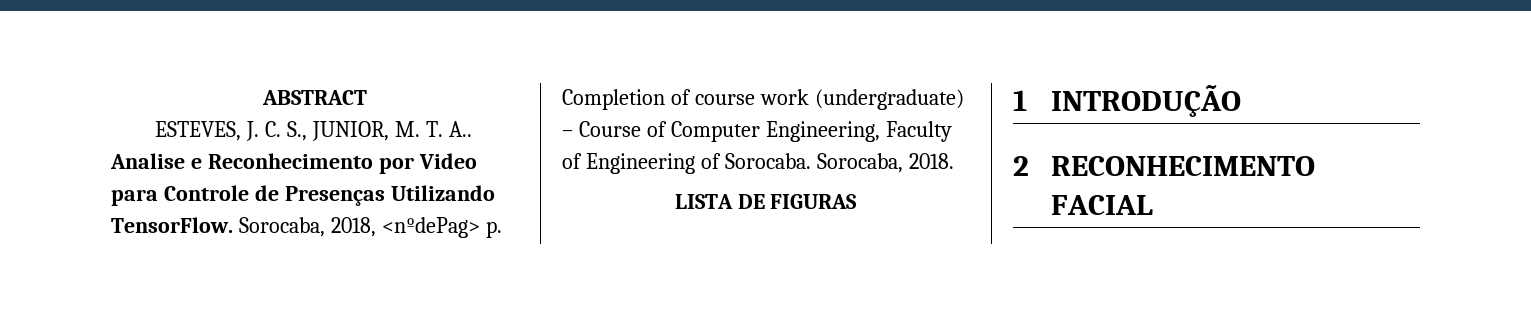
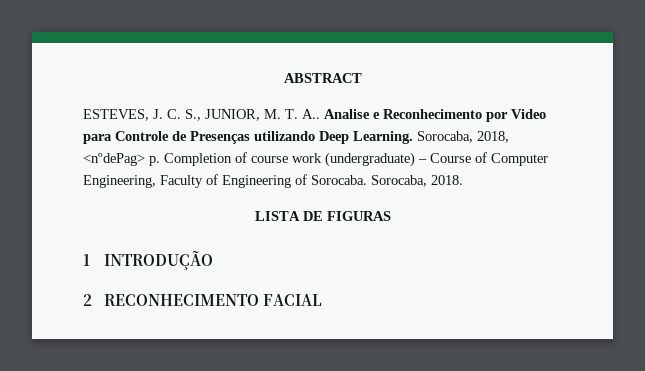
[390,185,495,201] [111,217,233,233] Utilizando TensorFlow. -> [254,131,413,144] utilizando Deep Learning.

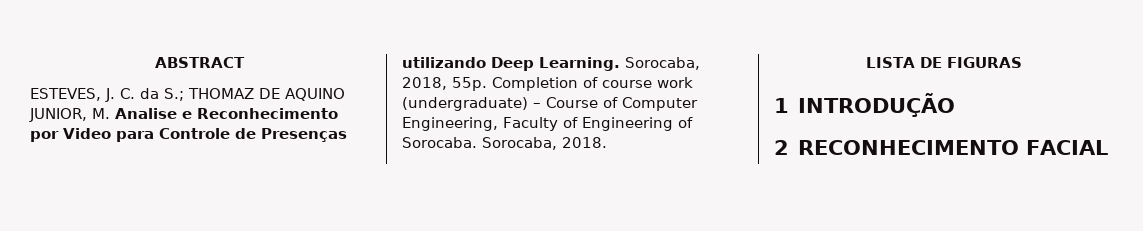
[185,109,320,121] S., JUNIOR, M. T. A.. -> [140,88,345,101] [29,108,110,122] da S.; THOMAZ DE AQUINO JUNIOR, M.
[83,153,160,166] <nºdePag> p. -> [452,77,487,91] 55p.

